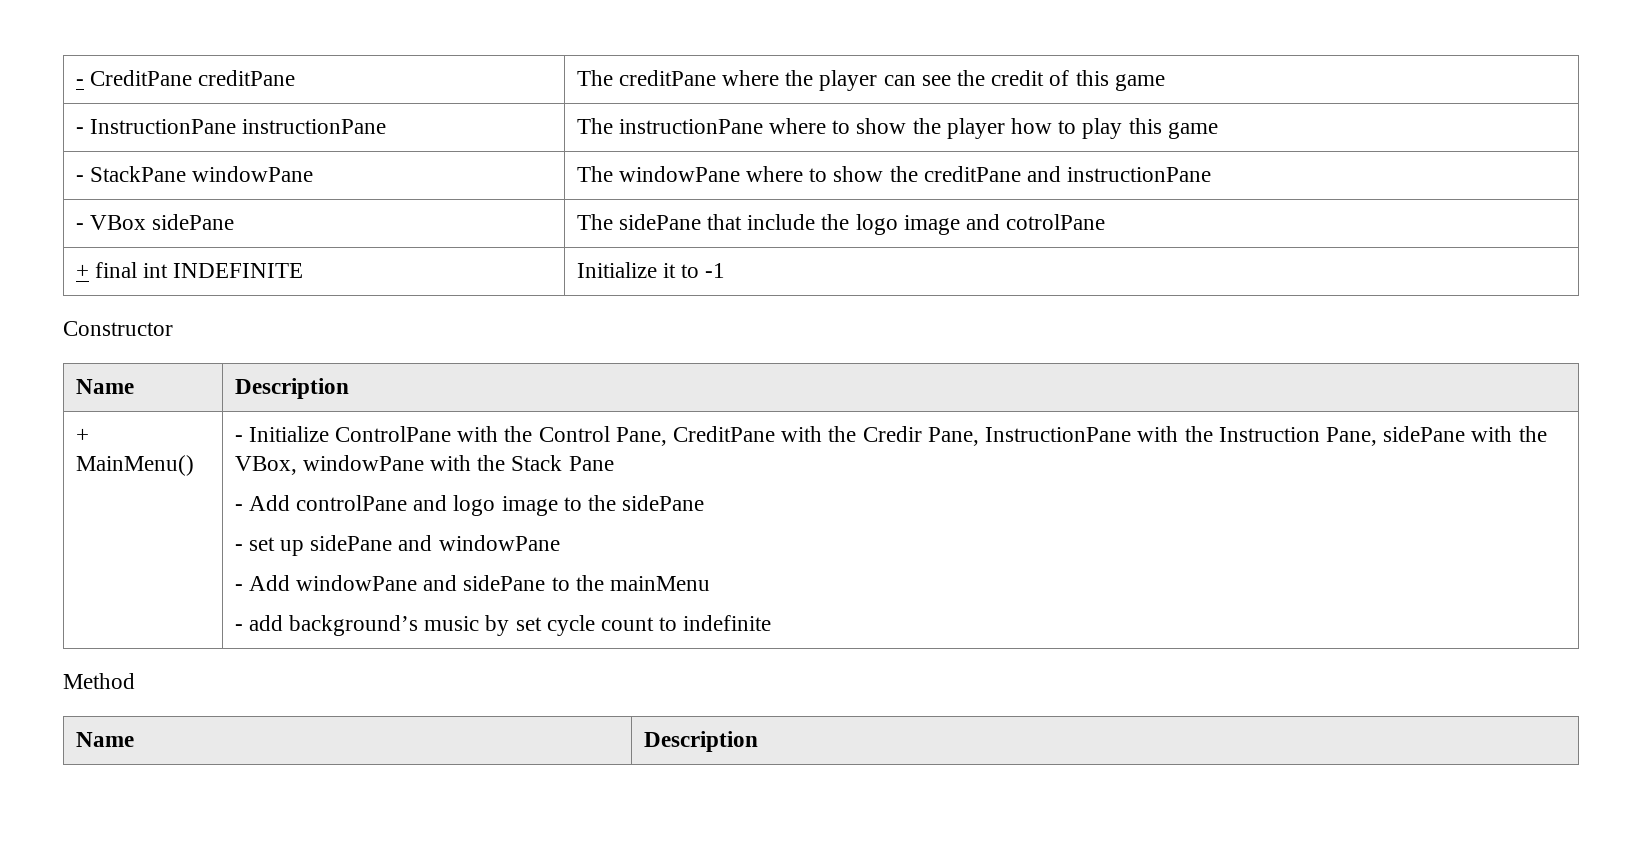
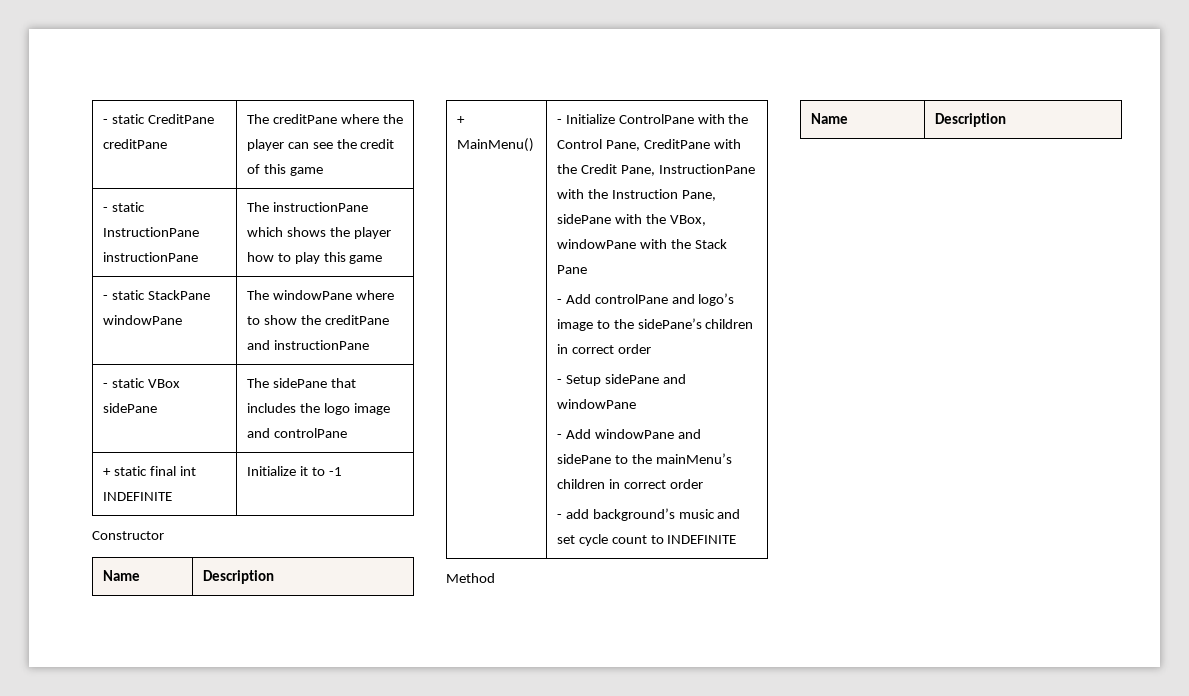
[75,79,84,86] - -> [102,114,145,124] - static
(84, 130) none -> [111,202,145,212] static
[768,118,907,134] where to show -> [246,227,326,237] which shows
(84, 178) none -> [111,290,145,300] static
(84, 226) none -> [111,378,145,388] static
[747,214,816,230] include -> [246,403,296,413] includes
[1006,214,1106,230] [75,264,89,278] cotrolPane // + -> [273,428,347,438] [102,466,147,476] controlPane // + static
[862,426,922,442] Credir -> [580,164,617,174] Credit
[453,495,496,516] logo -> [698,293,735,306] logo’s
[622,495,705,511] [234,537,304,556] sidePane // - set up -> [637,318,754,329] [556,344,651,354] [556,375,601,386] sidePane’s children in correct order // - Setup
[610,576,711,591] mainMenu -> [655,453,732,464] [556,479,703,489] mainMenu’s children in correct order
[485,615,510,636] by -> [717,509,741,519] and
[683,615,772,631] indefinite -> [667,535,737,544] INDEFINITE

